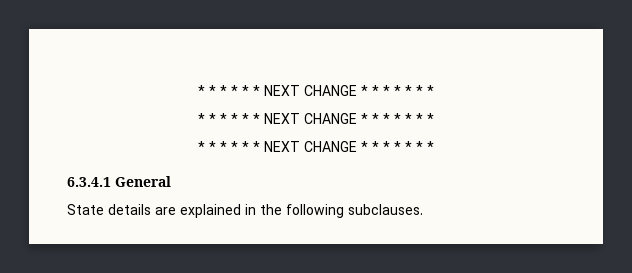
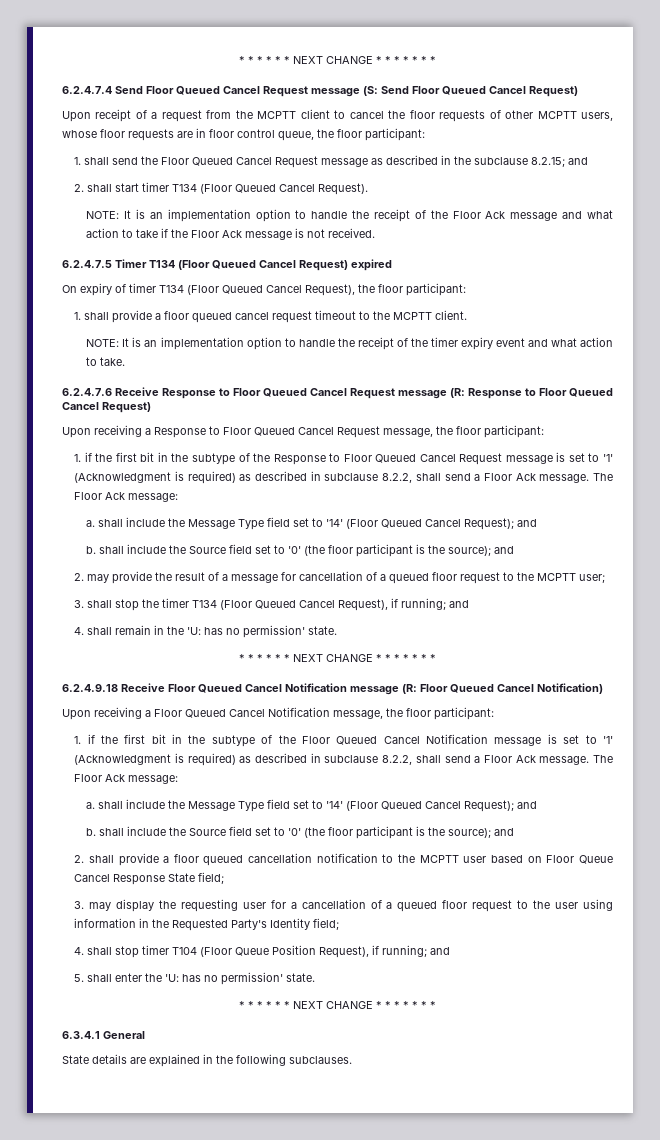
(434, 90) none -> [62,86,578,97] [62,109,614,122] [62,128,425,141] [74,155,589,168] [74,182,369,195] [86,209,613,222] [86,228,376,240] [62,259,392,271] [62,283,466,296] [74,310,468,323] [86,337,613,350] [86,357,126,366] [62,387,613,399] [62,402,151,413] [62,425,544,438] [74,452,613,465] [74,471,614,484] [74,492,179,502] [86,517,538,530] [86,544,515,557] [74,571,606,584] [74,598,470,611] [74,625,338,638] // 6.2.4.7.4 Send Floor Queued Cancel Request message (S: Send Floor Queued Cancel Request) // Upon receipt of a request from the MCPTT client to cancel the floor requests of other MCPTT users, whose floor requests are in floor control queue, the floor participant: // 1. shall send the Floor Queued Cancel Request message as described in the subclause 8.2.15; and // 2. shall start timer T134 (Floor Queued Cancel Request). // NOTE: It is an implementation option to handle the receipt of the Floor Ack message and what action to take if the Floor Ack message is not received. // 6.2.4.7.5 Timer T134 (Floor Queued Cancel Request) expired // On expiry of timer T134 (Floor Queued Cancel Request), the floor participant: // 1. shall provide a floor queued cancel request timeout to the MCPTT client. // NOTE: It is an implementation option to handle the receipt of the timer expiry event and what action to take. // 6.2.4.7.6 Receive Response to Floor Queued Cancel Request message (R: Response to Floor Queued Cancel Request) // Upon receiving a Response to Floor Queued Cancel Request message, the floor participant: // 1. if the first bit in the subtype of the Response to Floor Queued Cancel Request message is set to '1' (Acknowledgment is required) as described in subclause 8.2.2, shall send a Floor Ack message. The Floor Ack message: // a. shall include the Message Type field set to '14' (Floor Queued Cancel Request); and // b. shall include the Source field set to '0' (the floor participant is the source); and // 2. may provide the result of a message for cancellation of a queued floor request to the MCPTT user; // 3. shall stop the timer T134 (Floor Queued Cancel Request), if running; and // 4. shall remain in the 'U: has no permission' state.
(434, 118) none -> [62,683,603,695] [62,707,494,720] [74,734,614,747] [74,753,614,766] [74,774,179,784] [86,799,538,812] [86,826,515,839] [74,853,613,866] [74,872,225,885] [74,899,614,912] [74,918,340,931] [74,945,451,958] [74,972,316,985] // 6.2.4.9.18 Receive Floor Queued Cancel Notification message (R: Floor Queued Cancel Notification) // Upon receiving a Floor Queued Cancel Notification message, the floor participant: // 1. if the first bit in the subtype of the Floor Queued Cancel Notification message is set to '1' (Acknowledgment is required) as described in subclause 8.2.2, shall send a Floor Ack message. The Floor Ack message: // a. shall include the Message Type field set to '14' (Floor Queued Cancel Request); and // b. shall include the Source field set to '0' (the floor participant is the source); and // 2. shall provide a floor queued cancellation notification to the MCPTT user based on Floor Queue Cancel Response State field; // 3. may display the requesting user for a cancellation of a queued floor request to the user using information in the Requested Party's Identity field; // 4. shall stop timer T104 (Floor Queue Position Request), if running; and // 5. shall enter the 'U: has no permission' state.

